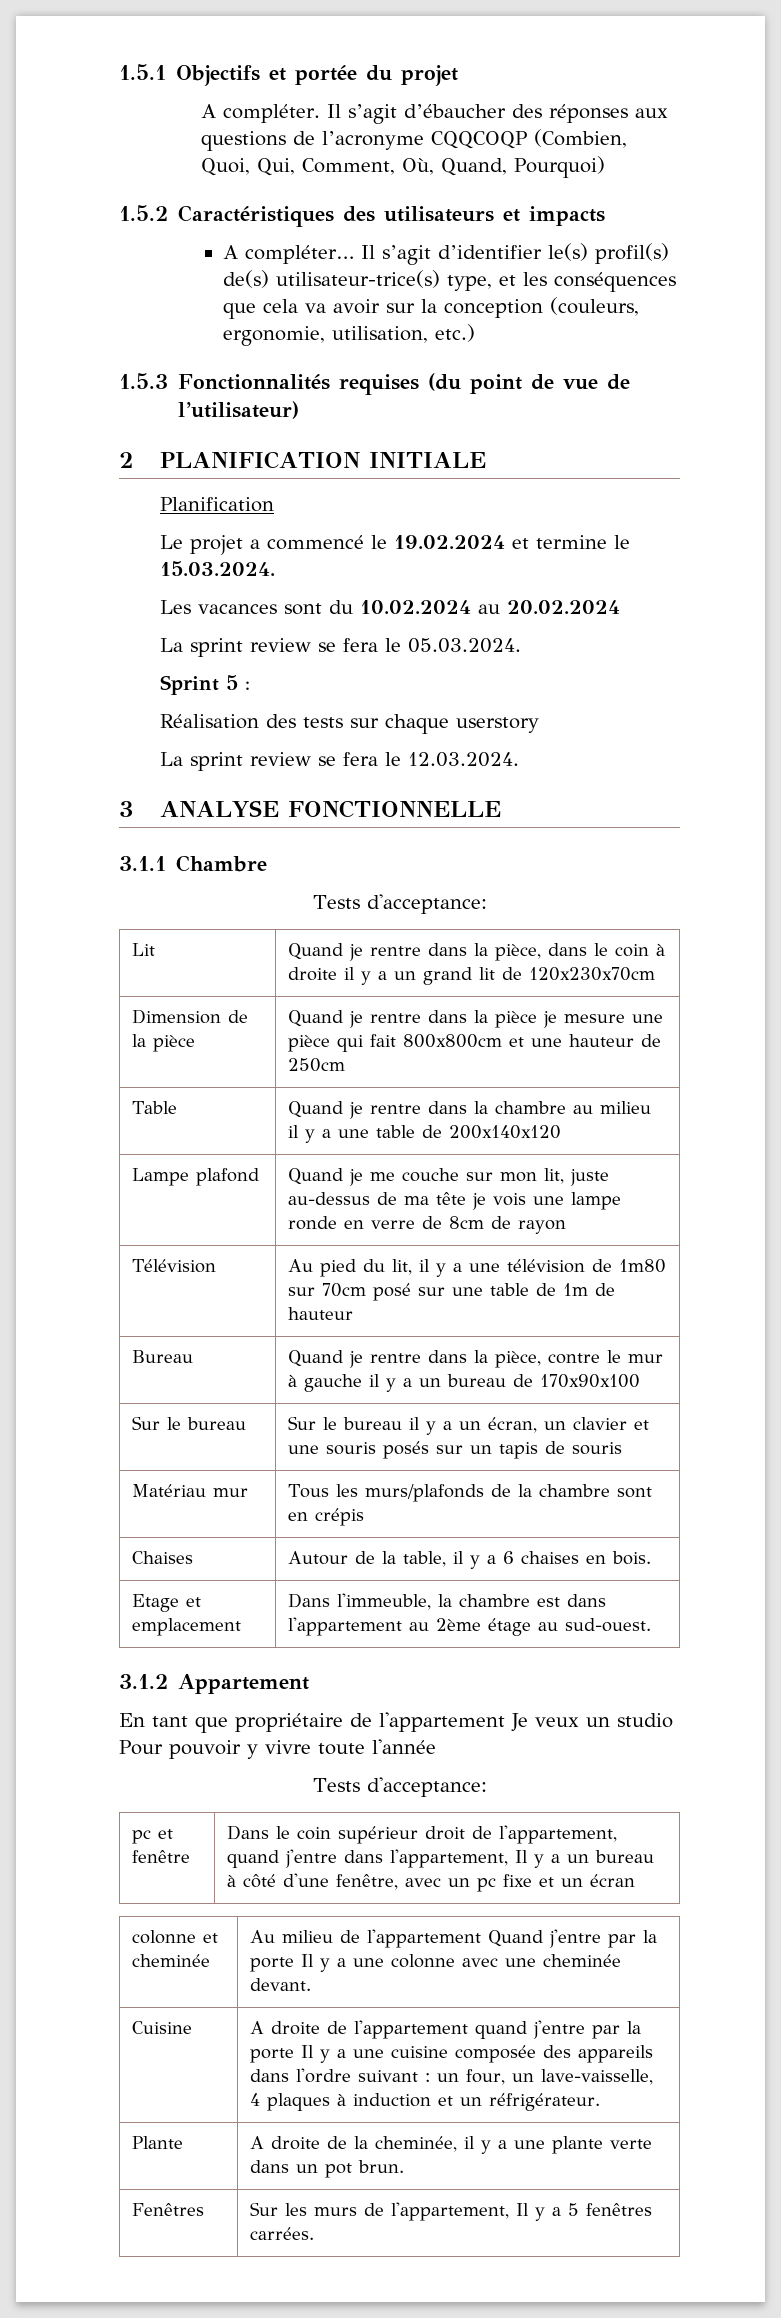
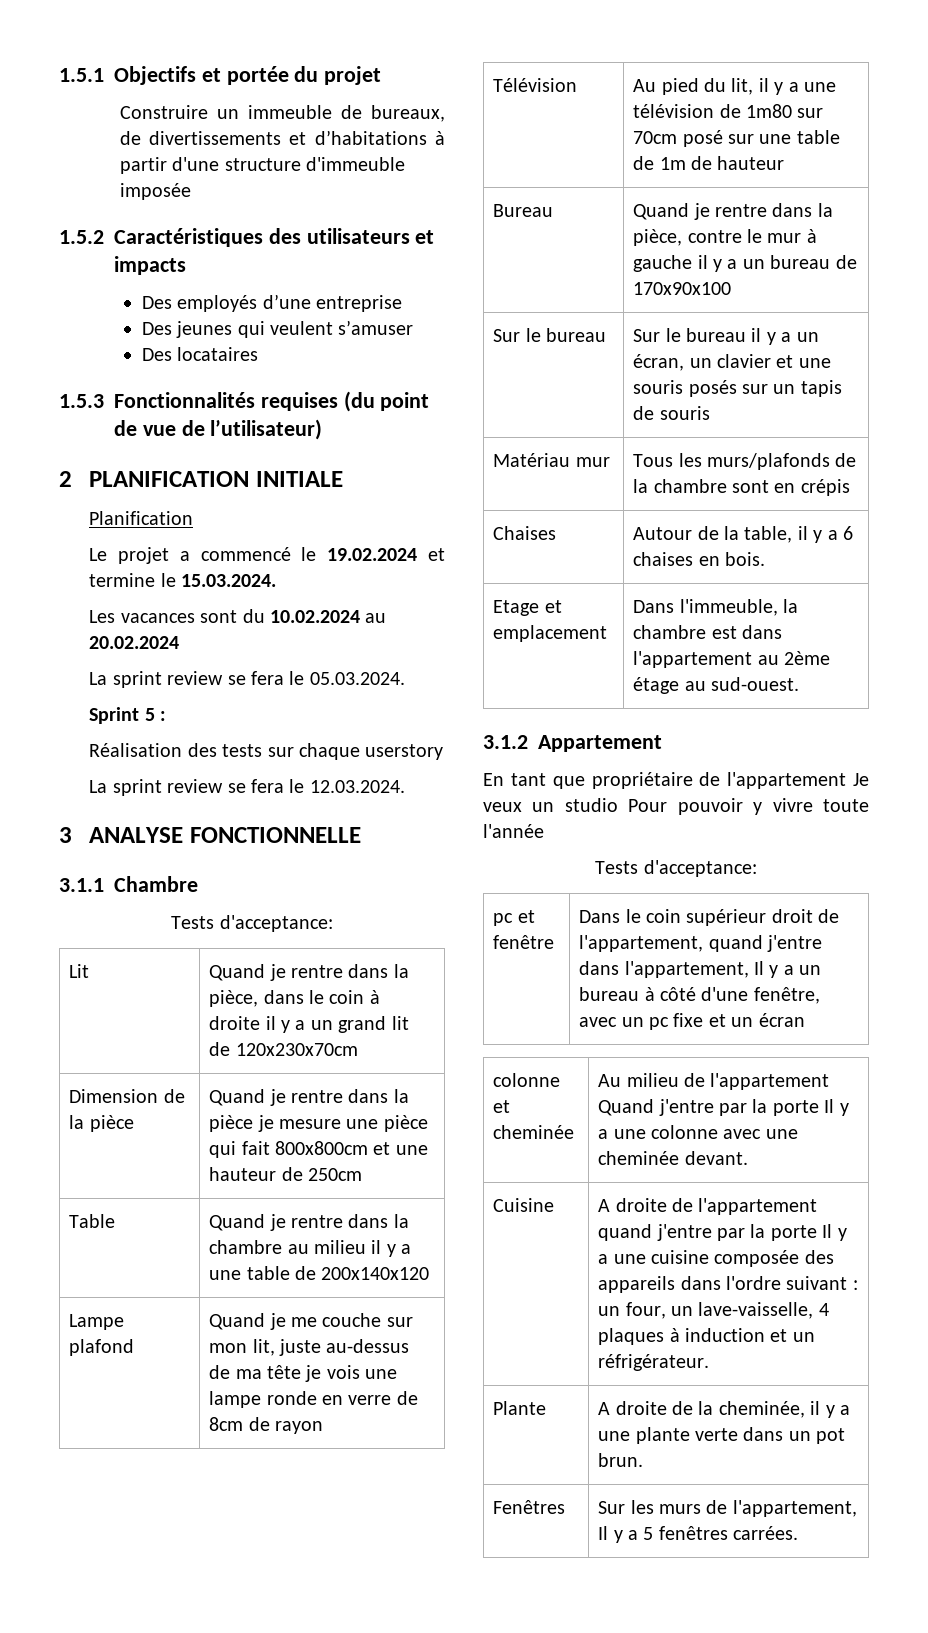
[200,104,668,124] [200,129,627,151] [200,156,605,178] A compléter. Il s’agit d’ébaucher des réponses aux questions de l’acronyme CQQCOQP (Combien, Quoi, Qui, Comment, Où, Quand, Pourquoi) -> [119,105,445,122] [119,130,445,145] [119,157,406,174] [119,183,191,200] Construire un immeuble de bureaux, de divertissements et d’habitations à partir d'une structure d'immeuble imposée
[223,243,670,265] [223,270,677,292] [223,297,640,319] [223,324,476,346] A compléter… Il s’agit d’identifier le(s) profil(s) de(s) utilisateur-trice(s) type, et les conséquences que cela va avoir sur la conception (couleurs, ergonomie, utilisation, etc.) -> [141,294,403,312] [141,320,414,338] [141,347,259,361] Des employés d’une entreprise // Des jeunes qui veulent s’amuser // Des locataires

